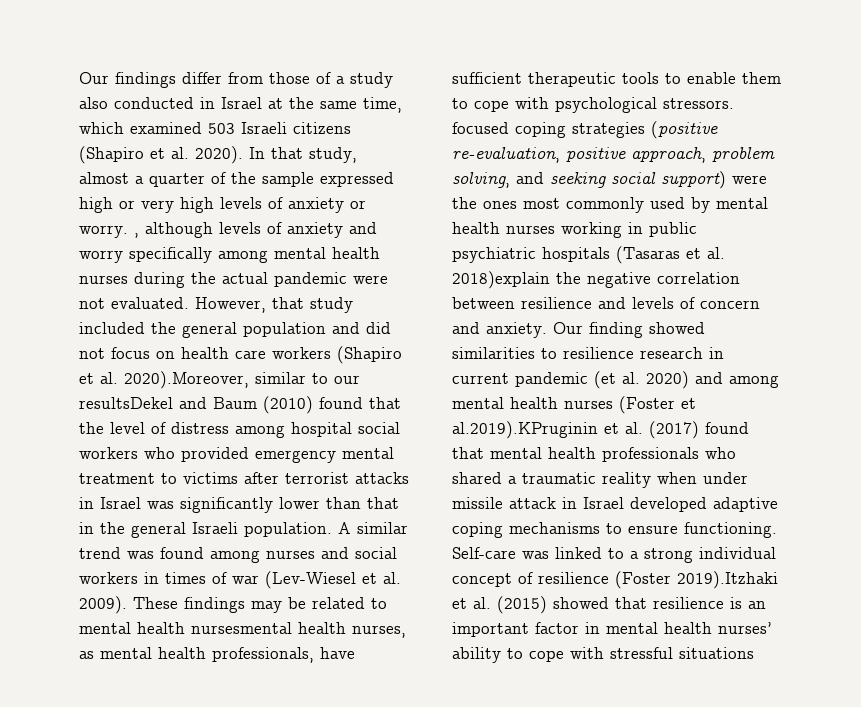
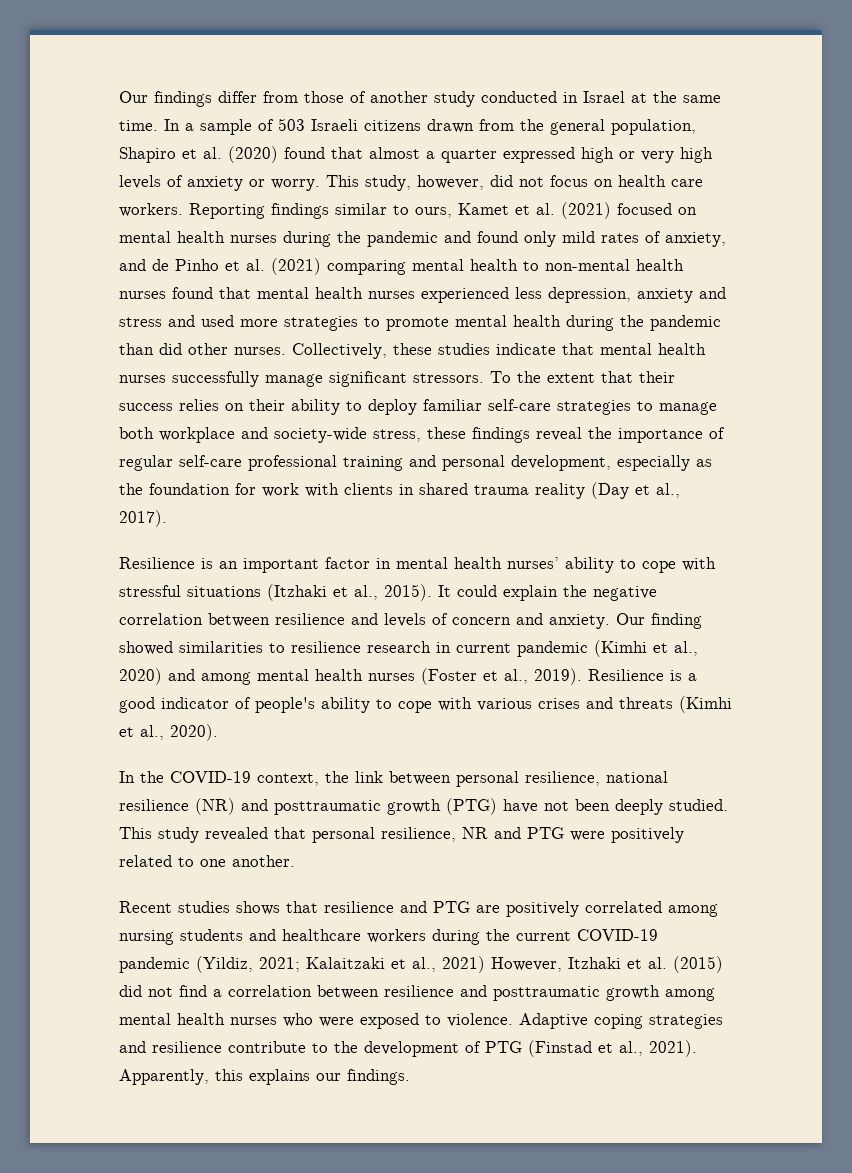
[336,72,393,88] [79,97,108,109] a study also -> [370,91,475,107] another study
[363,97,402,113] [79,122,351,134] [79,146,357,164] [79,172,314,187] time, which examined 503 Israeli citizens (Shapiro et al. 2020). In that study, almost a quarter of the sample -> [119,118,696,135] [119,146,497,163] time. In a sample of 503 Israeli citizens drawn from the general population, Shapiro et al. (2020) found that almost a quarter
[134,222,377,238] [79,247,380,263] [79,272,388,288] [79,297,353,313] [79,322,360,338] , although levels of anxiety and worry specifically among mental health nurses during the actual pandemic were not evaluated. However, that study included the general population and -> [326,175,484,191] This study, however,
[272,346,402,364] [79,371,360,389] [79,396,401,414] [79,422,400,438] [79,447,394,463] [79,472,409,484] [79,497,399,513] [79,522,408,538] [79,547,397,563] [79,571,401,589] [79,596,387,614] [79,622,406,638] [79,647,355,663] [452,72,781,87] [452,97,734,113] [452,121,718,139] [452,147,775,163] [452,171,767,189] [452,197,768,213] [452,222,697,238] [452,246,725,264] [452,271,550,289] workers (Shapiro et al. 2020).Moreover, similar to our resultsDekel and Baum (2010) found that the level of distress among hospital social workers who provided emergency mental treatment to victims after terrorist attacks in Israel was significantly lower than that in the general Israeli population. A similar trend was found among nurses and social workers in times of war (Lev-Wiesel et al. 2009). These findings may be related to mental health nursesmental health nurses, as mental health professionals, have sufficient therapeutic tools to enable them to cope with psychological stressors. focused coping strategies (positive re-evaluation, positive approach, problem solving, and seeking social support) were the ones most commonly used by mental health nurses working in public psychiatric hospitals (Tasaras et al. 2018)explain -> [119,202,697,219] [119,231,726,247] [119,258,684,275] [119,287,726,303] [119,315,721,331] [119,343,706,359] [119,371,675,387] [119,399,717,415] [119,427,725,443] [119,455,712,471] [119,482,680,499] [119,510,167,527] [119,557,716,573] [119,584,558,601] workers. Reporting findings similar to ours, Kamet et al. (2021) focused on mental health nurses during the pandemic and found only mild rates of anxiety, and de Pinho et al. (2021) comparing mental health to non-mental health nurses found that mental health nurses experienced less depression, anxiety and stress and used more strategies to promote mental health during the pandemic than did other nurses. Collectively, these studies indicate that mental health nurses successfully manage significant stressors. To the extent that their success relies on their ability to deploy familiar self-care strategies to manage both workplace and society-wide stress, these findings reveal the importance of regular self-care professional training and personal development, especially as the foundation for work with clients in shared trauma reality (Day et al., 2017). // Resilience is an important factor in mental health nurses’ ability to cope with stressful situations (Itzhaki et al., 2015). It could explain
[594,371,640,389] (et al. -> [594,640,698,657] (Kimhi et al.,
[452,421,749,439] [452,447,736,462] [452,472,748,488] [452,497,778,512] [452,522,777,538] [452,547,776,563] [452,571,778,589] [452,596,766,614] [452,622,772,637] [452,647,754,663] al.2019).KPruginin et al. (2017) found that mental health professionals who shared a traumatic reality when under missile attack in Israel developed adaptive coping mechanisms to ensure functioning. Self-care was linked to a strong individual concept of resilience (Foster 2019).Itzhaki et al. (2015) showed that resilience is an important factor in mental health nurses’ ability to cope with stressful situations -> [504,668,697,685] [119,696,732,713] [119,724,218,741] [119,771,668,787] [119,798,728,815] [119,827,684,843] [119,855,295,867] [119,901,718,917] [119,929,658,945] [119,956,723,973] [119,985,715,1001] [119,1013,723,1029] [119,1040,697,1057] [119,1069,410,1085] al., 2019). Resilience is a good indicator of people's ability to cope with various crises and threats (Kimhi et al., 2020). // In the COVID-19 context, the link between personal resilience, national resilience (NR) and posttraumatic growth (PTG) have not been deeply studied. This study revealed that personal resilience, NR and PTG were positively related to one another. // Recent studies shows that resilience and PTG are positively correlated among nursing students and healthcare workers during the current COVID-19 pandemic (Yildiz, 2021; Kalaitzaki et al., 2021) However, Itzhaki et al. (2015) did not find a correlation between resilience and posttraumatic growth among mental health nurses who were exposed to violence. Adaptive coping strategies and resilience contribute to the development of PTG (Finstad et al., 2021). Apparently, this explains our findings.

